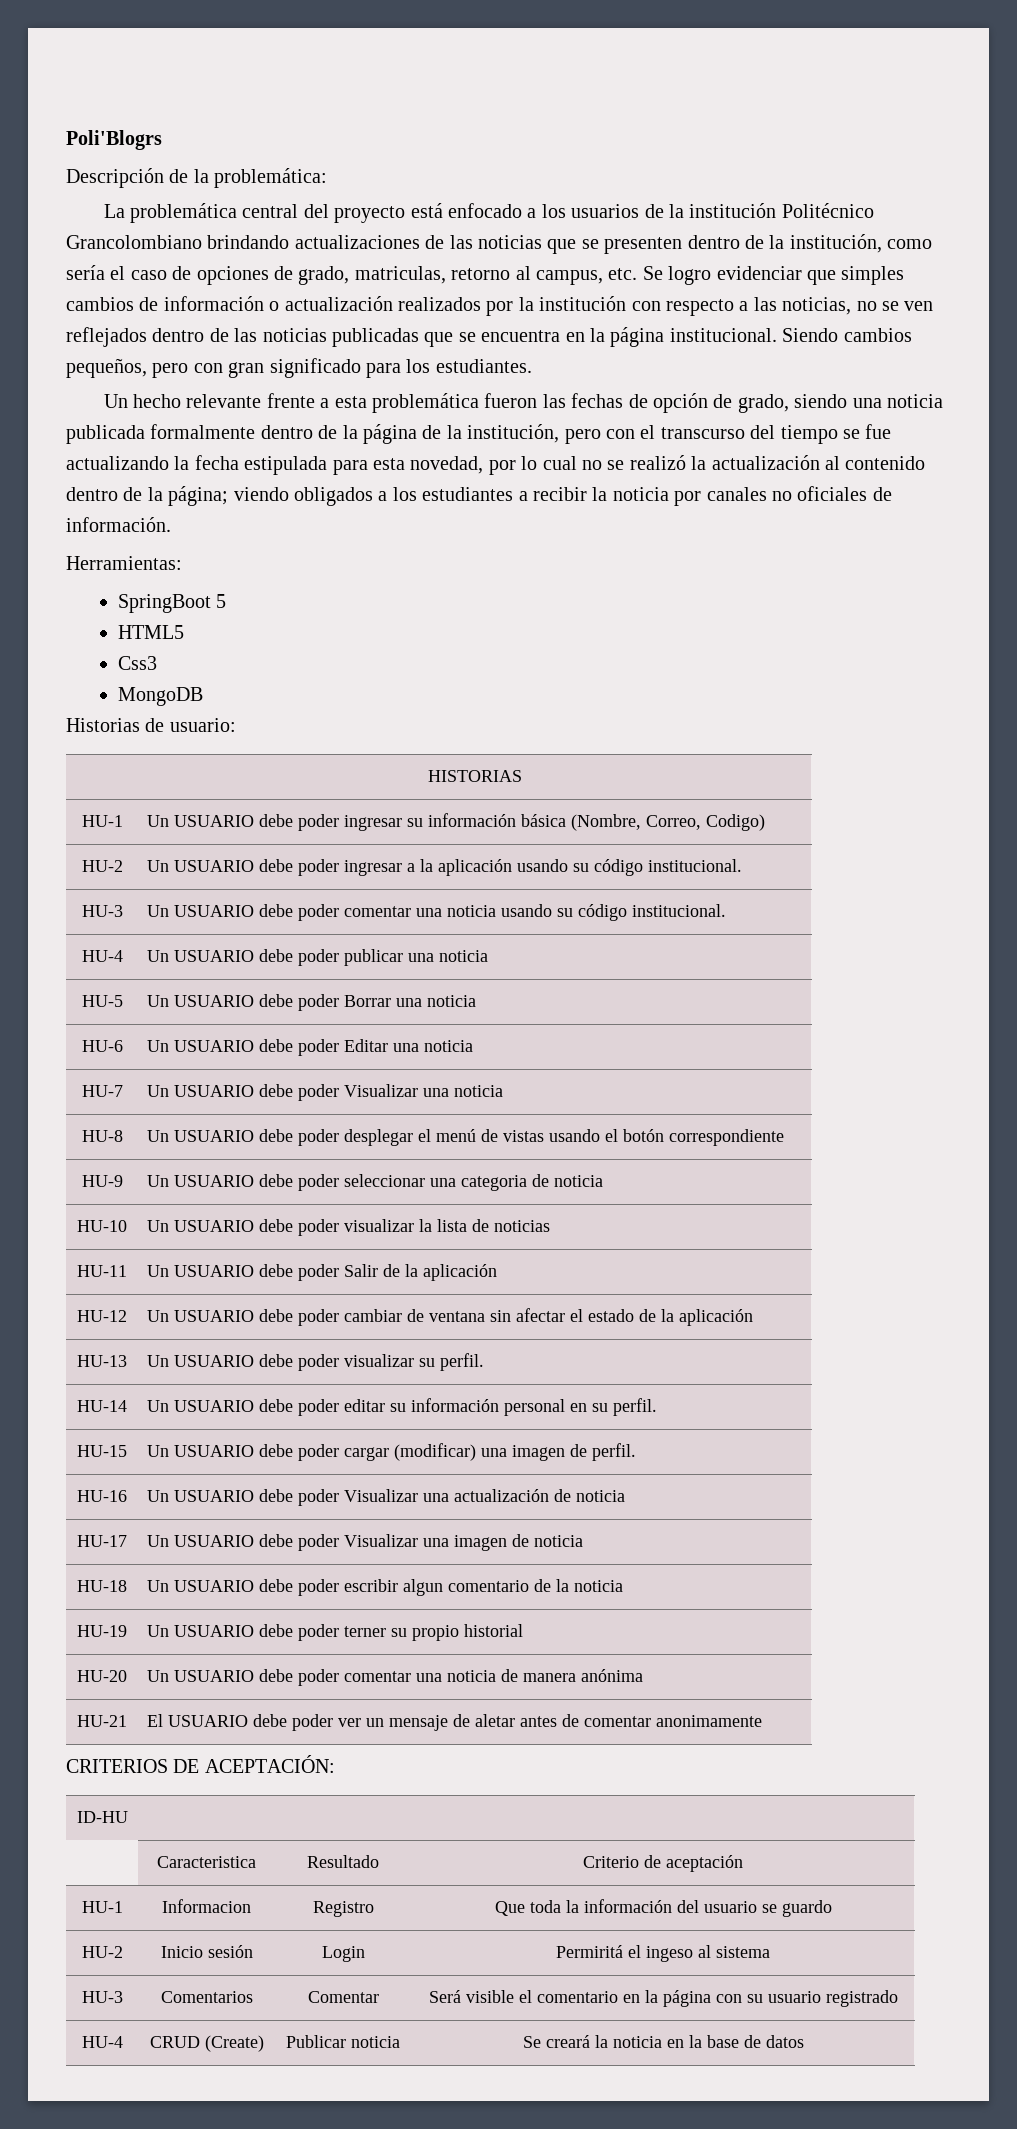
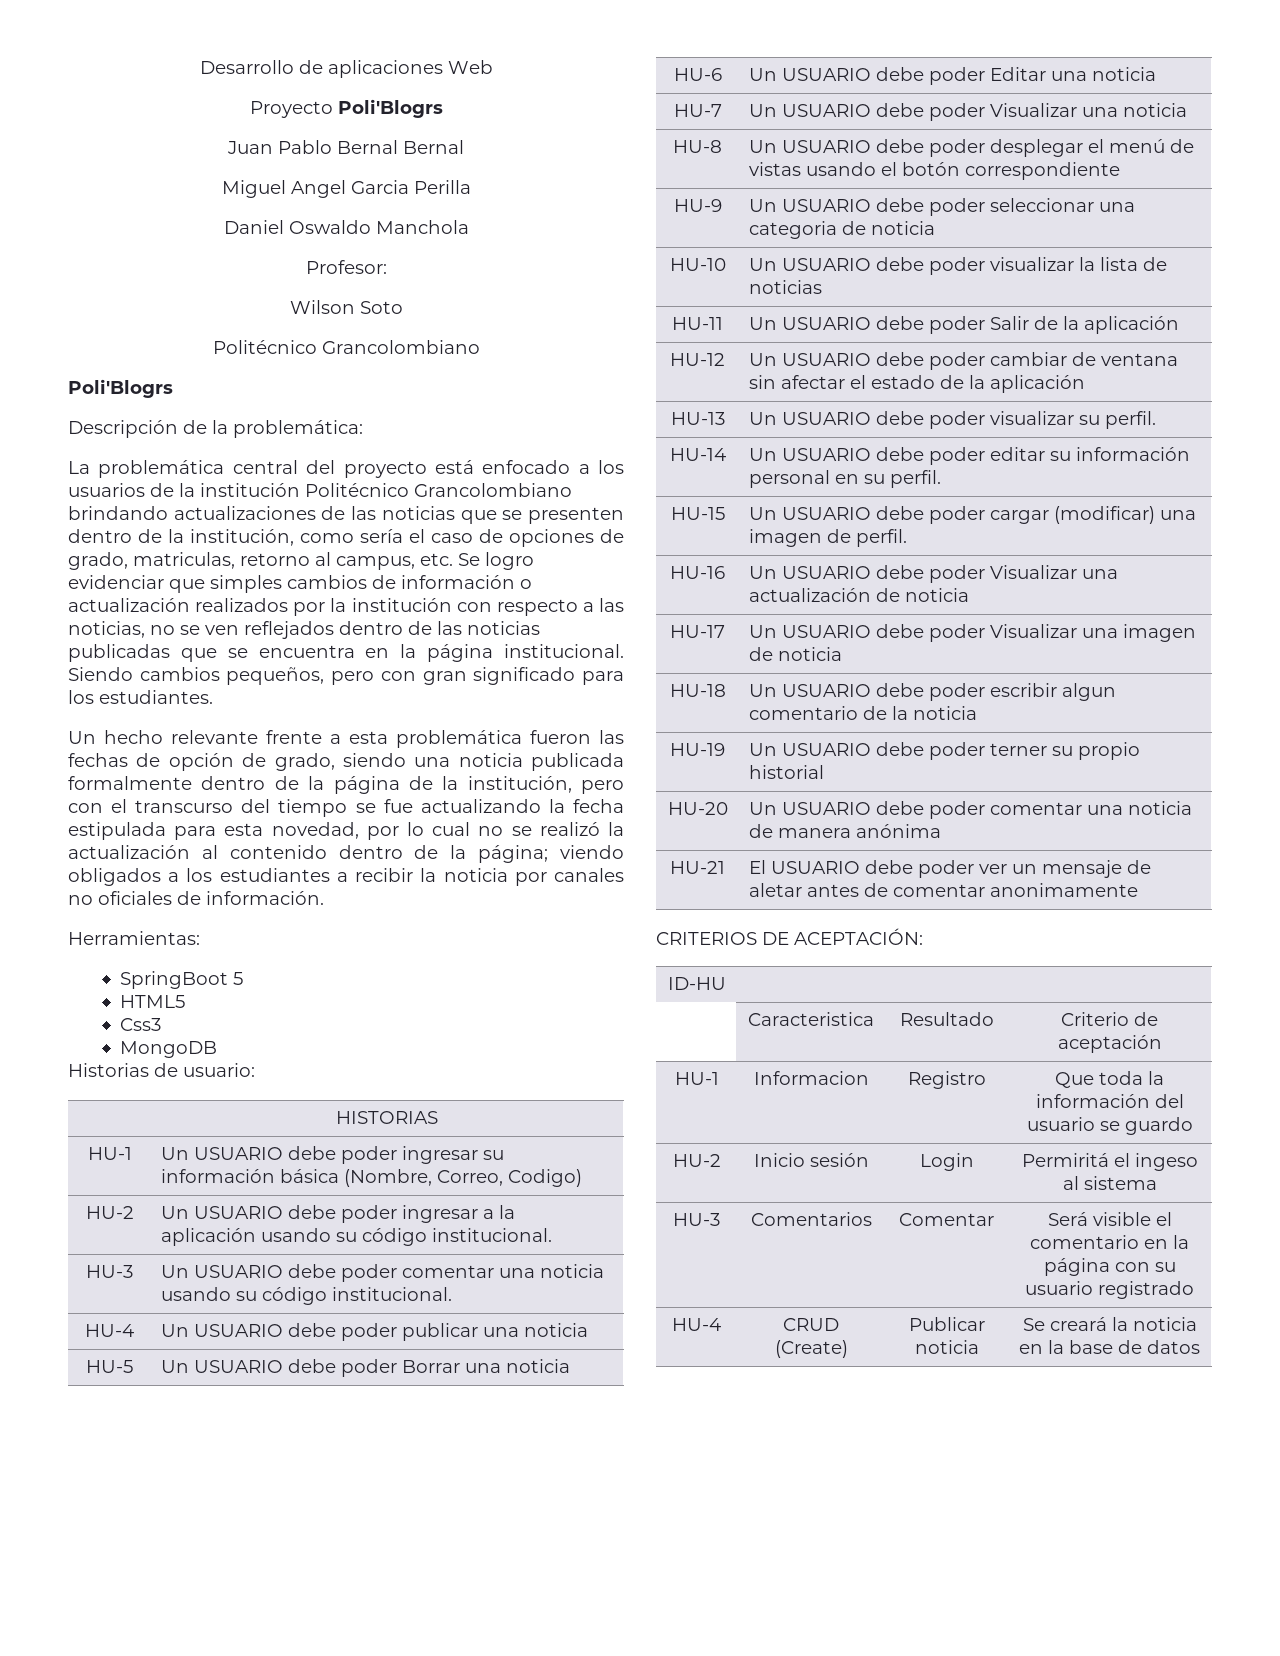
(66, 140) none -> [199,60,493,78] [249,99,443,118] [227,140,464,154] [221,180,471,198] [223,220,469,234] [305,260,387,274] [289,300,403,314] [212,340,480,354] Desarrollo de aplicaciones Web // Proyecto Poli'Blogrs // Juan Pablo Bernal Bernal // Miguel Angel Garcia Perilla // Daniel Oswaldo Manchola // Profesor: // Wilson Soto // Politécnico Grancolombiano //

